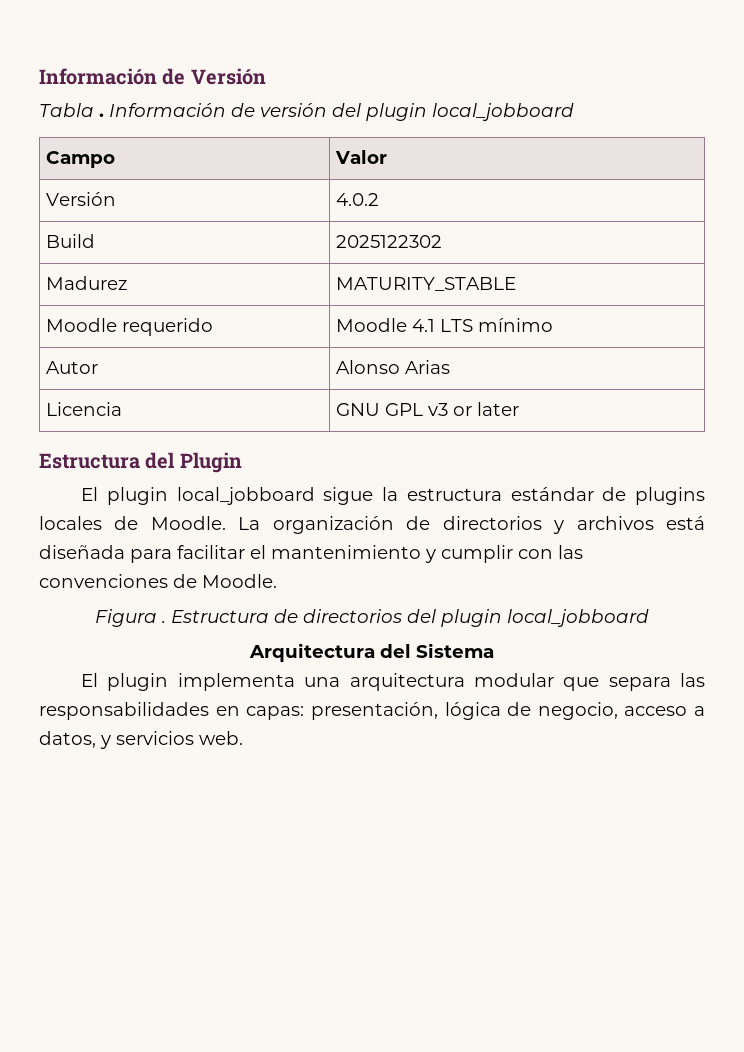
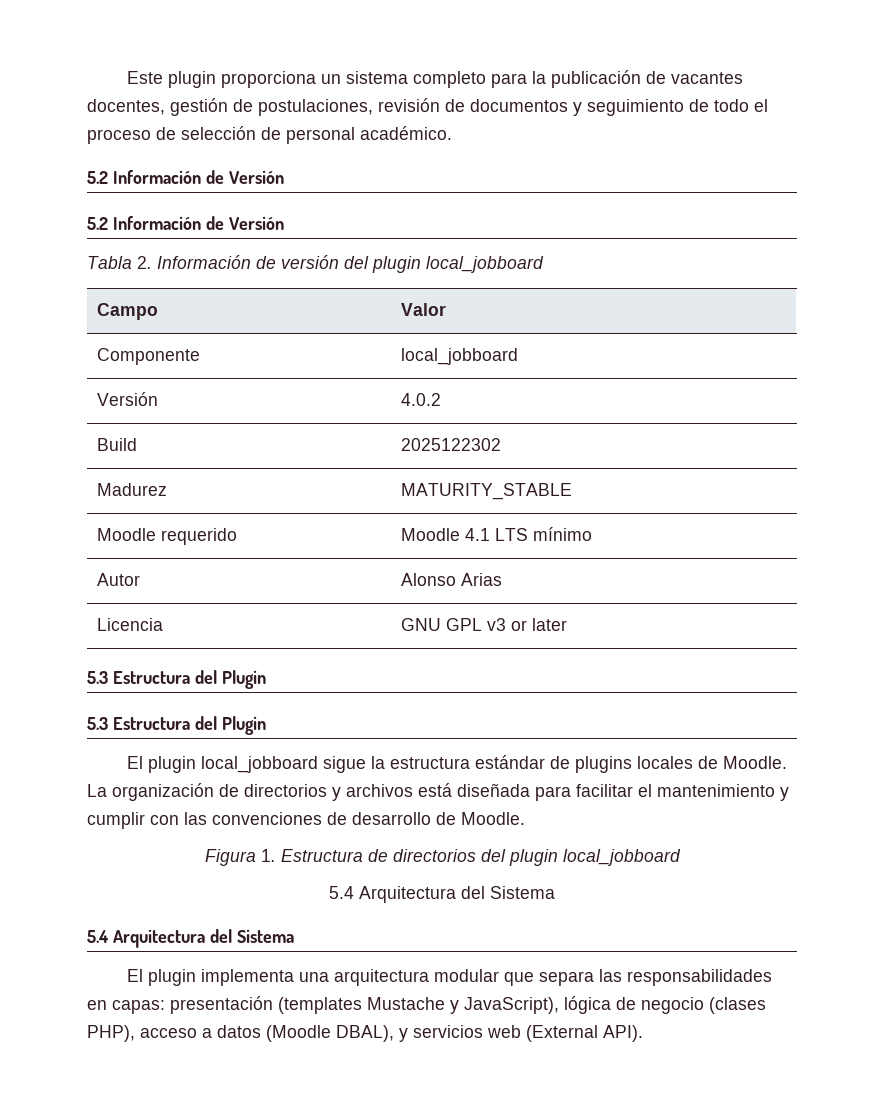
(39, 76) none -> [127,70,744,88] [87,98,768,116] [87,126,452,144] [87,170,284,184] [87,217,108,230] Este plugin proporciona un sistema completo para la publicación de vacantes docentes, gestión de postulaciones, revisión de documentos y seguimiento de todo el proceso de selección de personal académico. // 5.2 Información de Versión // 5.2
[99,113,104,117] . -> [137,256,152,269] 2.
(388, 157) none -> [96,348,200,365] [400,348,518,365] // Componente | local_jobboard
(520, 409) none -> [87,670,266,689] [87,717,108,730] 5.3 Estructura del Plugin // 5.3
(197, 581) none -> [352,812,456,825] desarrollo de
[162,620,166,623] . -> [260,849,276,862] 1.
(649, 618) none -> [329,886,555,903] [87,930,109,943] 5.4 Arquitectura del Sistema // 5.4
[310,702,705,720] [39,731,243,749] presentación, lógica de negocio, acceso a datos, y servicios web. -> [170,996,766,1014] [87,1025,643,1042] presentación (templates Mustache y JavaScript), lógica de negocio (clases PHP), acceso a datos (Moodle DBAL), y servicios web (External API).

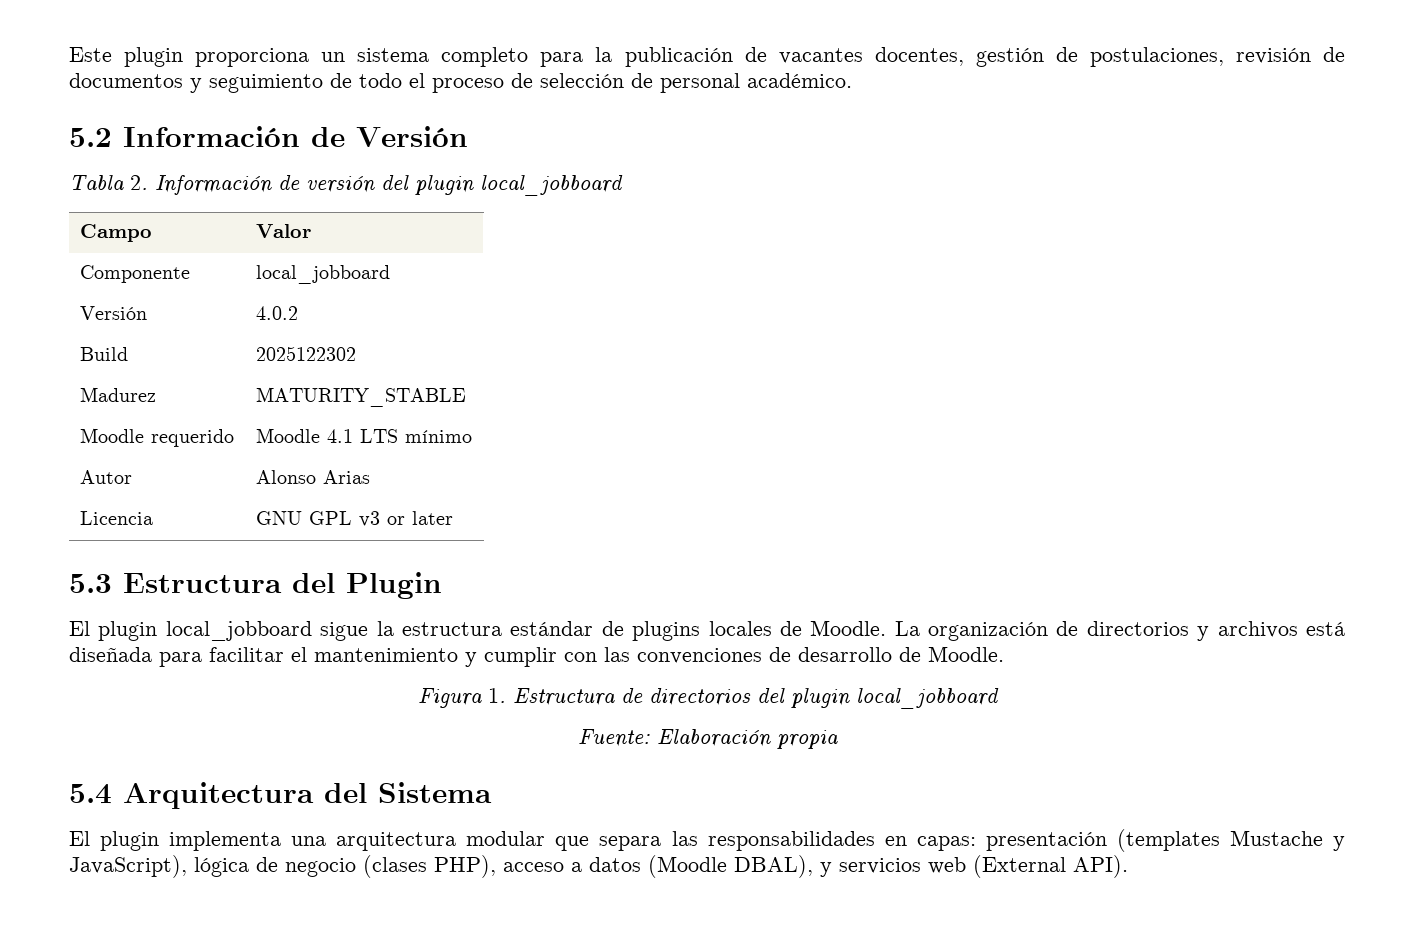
[87,216,284,230] // 5.2 Información de Versión -> (468, 136) none
[87,716,266,735] // 5.3 Estructura del Plugin -> (442, 585) none
[329,886,555,903] 5.4 Arquitectura del Sistema -> [577,729,838,749] Fuente: Elaboración propia

